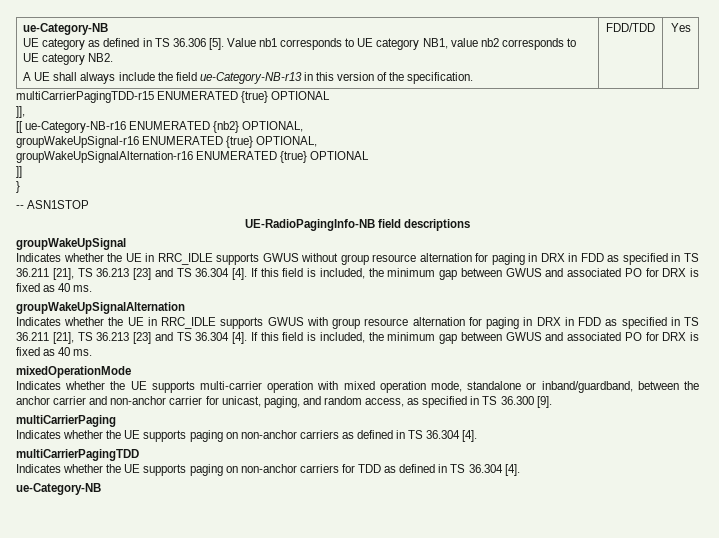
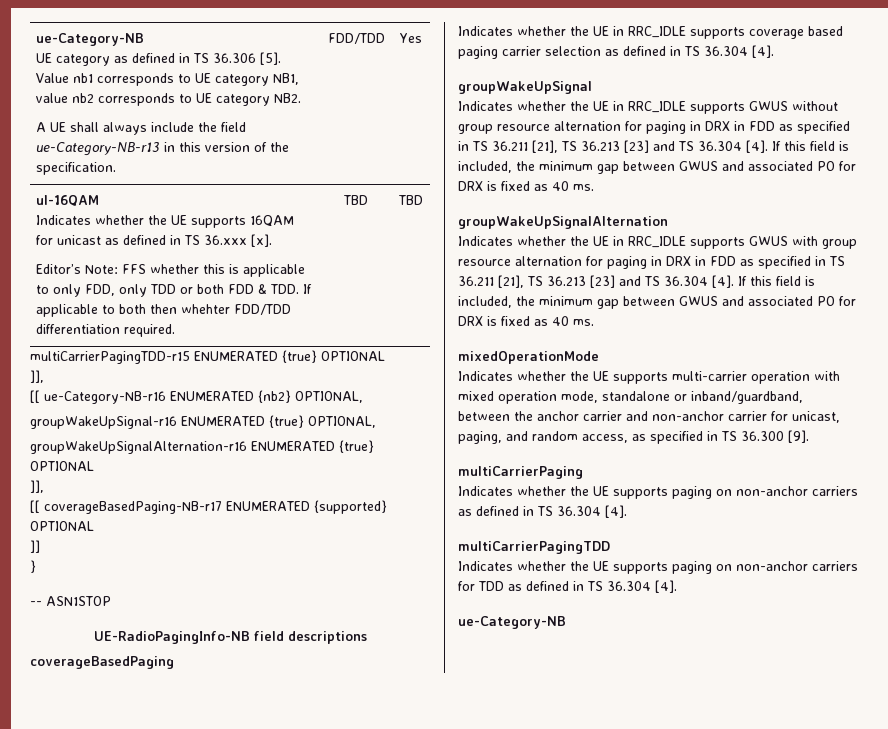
(691, 27) none -> [36,195,100,206] [36,215,295,228] [36,234,273,247] [36,264,306,277] [36,284,313,297] [36,304,292,317] [36,324,176,337] [343,195,368,205] [397,195,423,205] // ul-16QAM // Indicates whether the UE supports 16QAM for unicast as defined in TS 36.xxx [x]. // Editor’s Note: FFS whether this is applicable to only FDD, only TDD or both FDD & TDD. If applicable to both then whehter FDD/TDD differentiation required. | TBD | TBD
(370, 155) none -> [30,480,44,493] [30,500,387,514] [30,521,94,531] // ]], // [[ coverageBasedPaging-NB-r17 ENUMERATED {supported} OPTIONAL
(471, 225) none -> [30,656,174,669] [458,26,843,39] [458,45,774,59] // coverageBasedPaging // Indicates whether the UE in RRC_IDLE supports coverage based paging carrier selection as defined in TS 36.304 [4].

